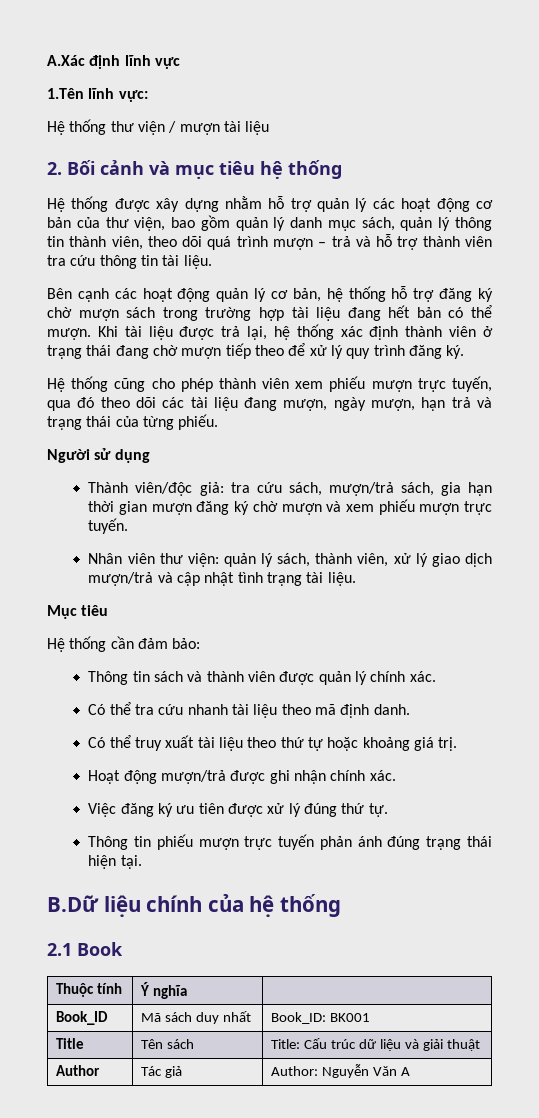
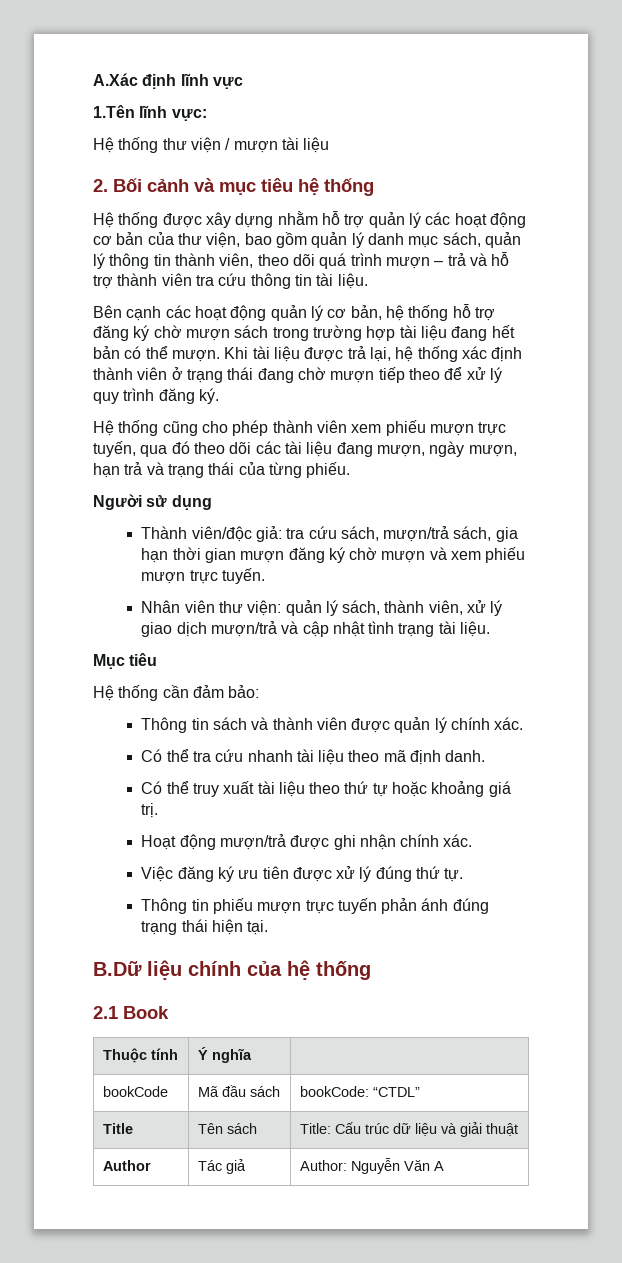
[56,1011,109,1025] Book_ID -> [102,1086,168,1097] bookCode
[165,1011,252,1024] [271,1012,371,1024] sách duy nhất | Book_ID: BK001 -> [221,1085,280,1097] [299,1086,420,1097] đầu sách | bookCode: “CTDL”

